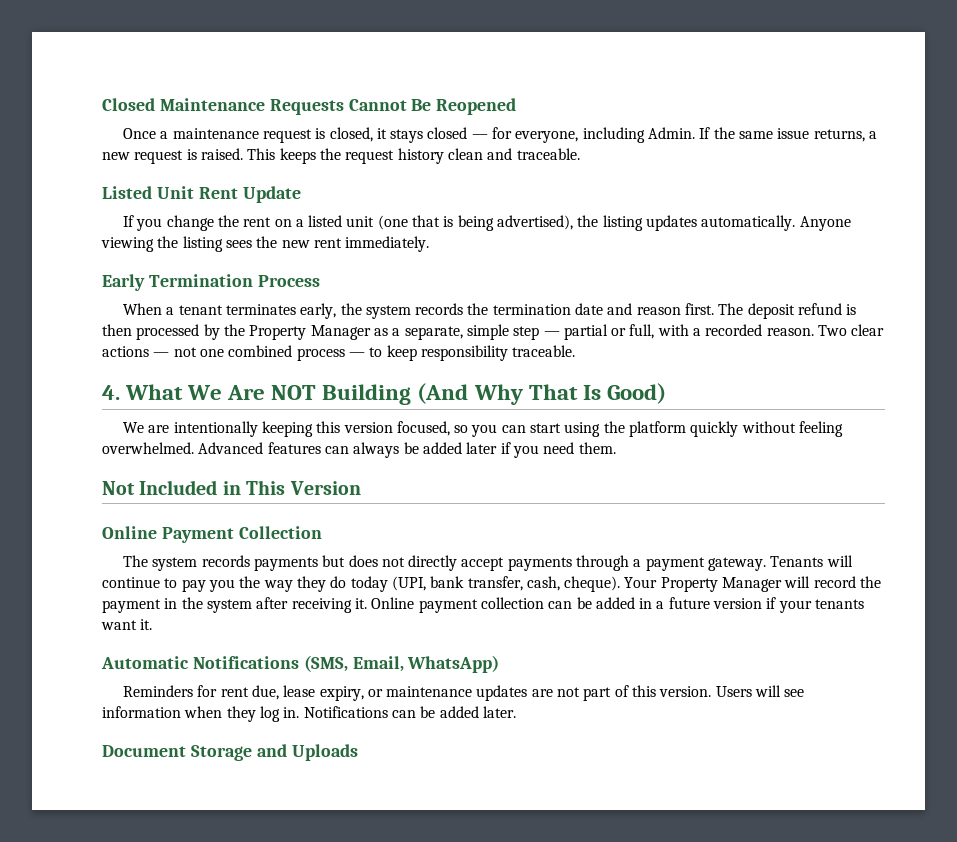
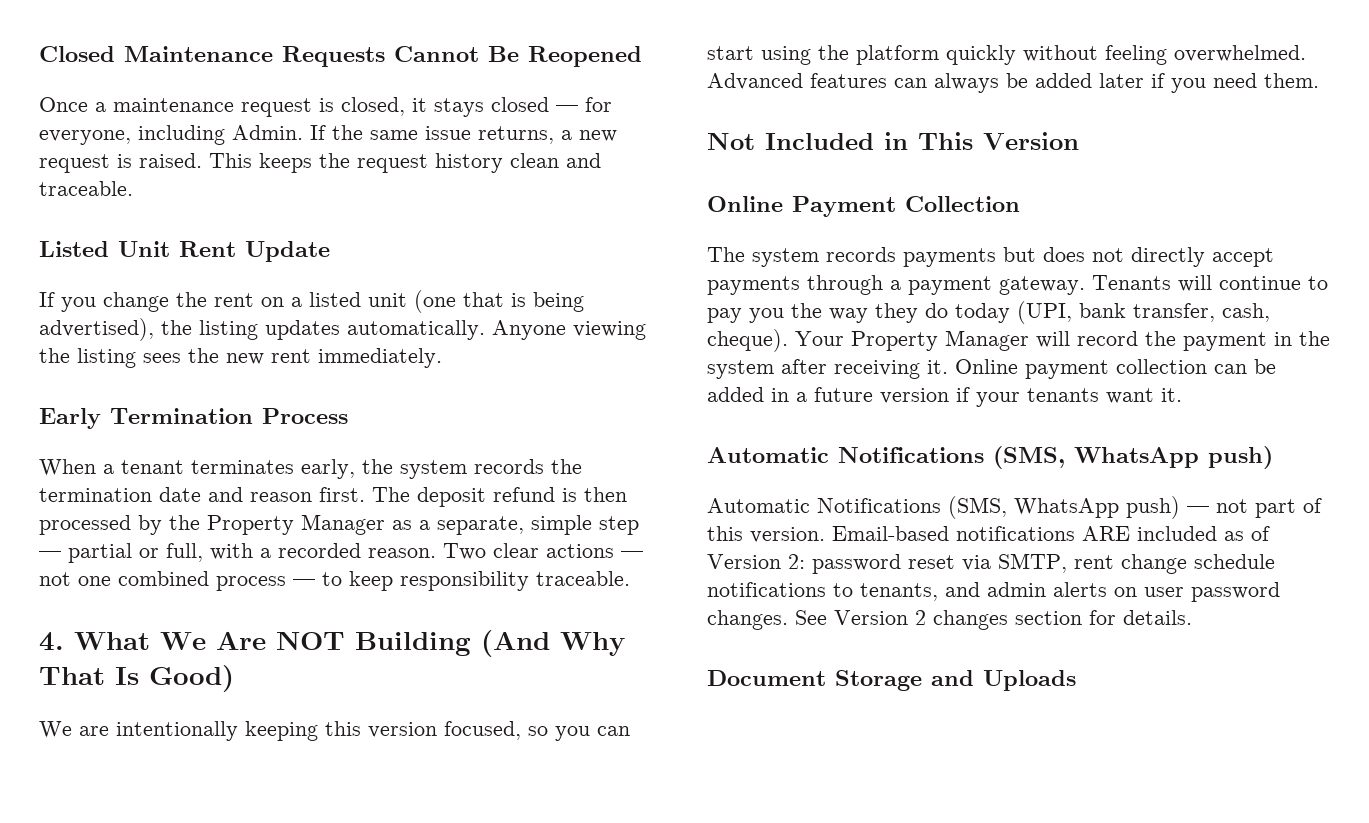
[352,655,500,673] [122,685,553,701] Email, WhatsApp) // Reminders for rent due, lease expiry, or maintenance updates are -> [1074,446,1273,469] [707,496,1209,519] WhatsApp push) // Automatic Notifications (SMS, WhatsApp push) —
[715,685,805,697] [102,706,516,722] Users will see information when they log in. Notifications can be added later. -> [832,526,1270,541] [707,553,1275,574] [707,582,1280,602] [707,610,1192,630] Email-based notifications ARE included as of Version 2: password reset via SMTP, rent change schedule notifications to tenants, and admin alerts on user password changes. See Version 2 changes section for details.

